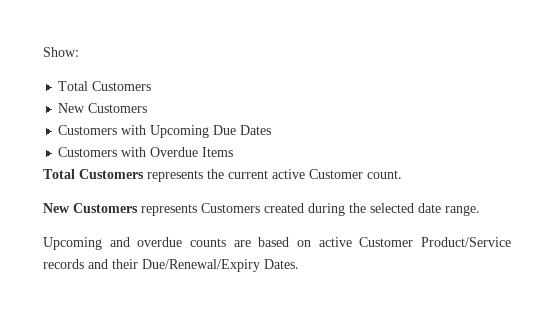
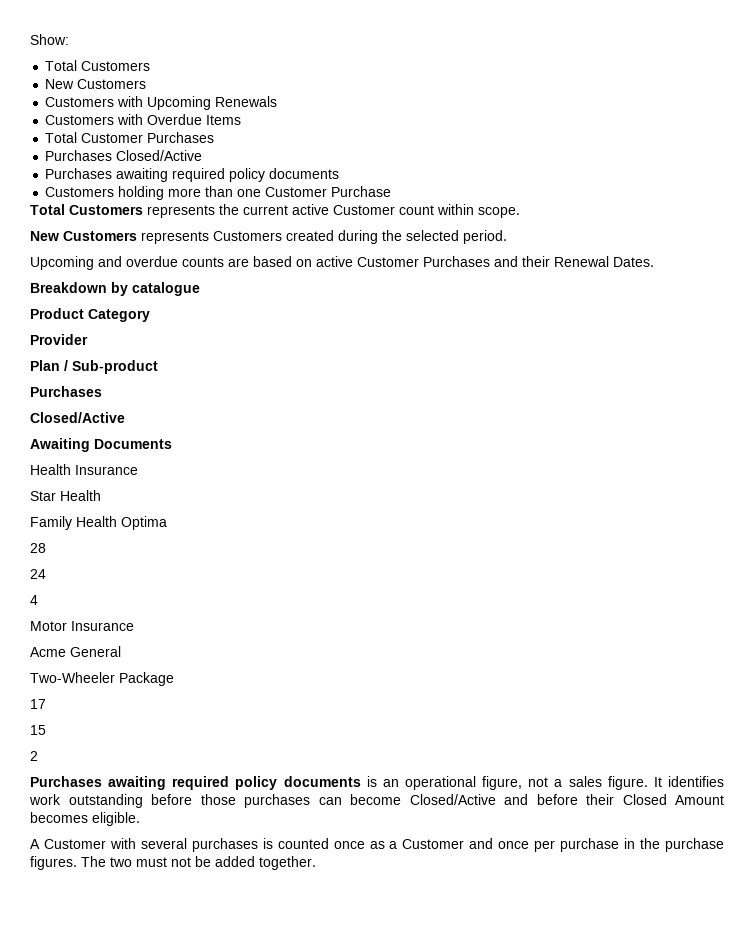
[213,125,272,135] Due Dates -> [215,96,278,107] Renewals
(234, 152) none -> [45,132,215,143] [45,150,203,161] [45,168,340,182] [45,186,392,200] // Total Customer Purchases // Purchases Closed/Active // Purchases awaiting required policy documents // Customers holding more than one Customer Purchase
[367,170,402,179] count. -> [399,204,520,218] count within scope.
[418,203,480,216] date range. -> [463,230,507,244] period.
[421,237,512,247] [43,259,84,269] Product/Service records -> [423,256,490,267] Purchases
[142,259,260,272] Due/Renewal/Expiry -> [554,256,609,267] Renewal
(299, 264) none -> [30,282,200,296] [30,308,150,322] [30,334,88,345] [30,360,158,374] [30,386,102,397] [30,412,125,423] [30,438,172,452] [30,464,138,475] [30,490,101,501] [30,516,167,530] [30,543,46,553] [30,569,46,579] [30,595,38,605] [30,621,134,631] [30,646,121,657] [30,672,174,686] [30,699,46,709] [30,725,46,735] [30,751,38,761] [30,776,724,790] [29,794,724,808] [30,812,140,826] [30,838,725,852] [30,856,316,870] // Breakdown by catalogue // Product Category // Provider // Plan / Sub-product // Purchases // Closed/Active // Awaiting Documents // Health Insurance // Star Health // Family Health Optima // 28 // 24 // 4 // Motor Insurance // Acme General // Two-Wheeler Package // 17 // 15 // 2 // Purchases awaiting required policy documents is an operational figure, not a sales figure. It identifies work outstanding before those purchases can become Closed/Active and before their Closed Amount becomes eligible. // A Customer with several purchases is counted once as a Customer and once per purchase in the purchase figures. The two must not be added together.

